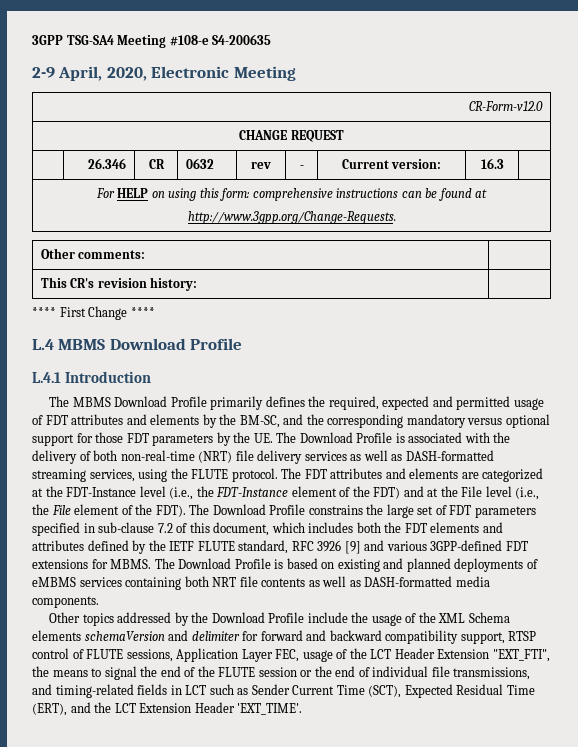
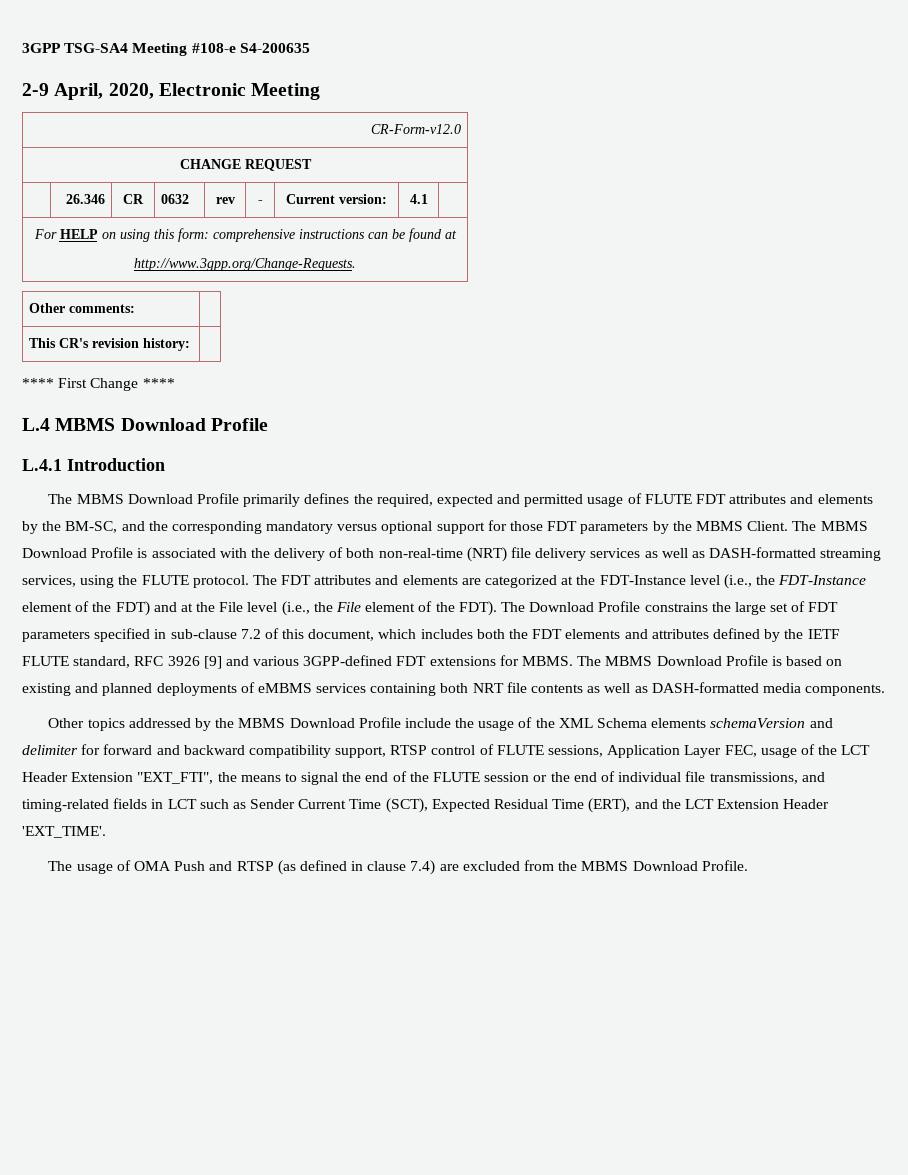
[480,158,504,169] 16.3 -> [409,194,428,204] 4.1
(43, 420) none -> [644,494,692,504] FLUTE
[253,432,297,443] UE. The -> [695,521,868,531] MBMS Client. The MBMS
(175, 563) none -> [605,656,653,666] MBMS
(209, 617) none -> [238,718,286,728] MBMS
(303, 709) none -> [48,860,748,875] // The usage of OMA Push and RTSP (as defined in clause 7.4) are excluded from the MBMS Download Profile.

